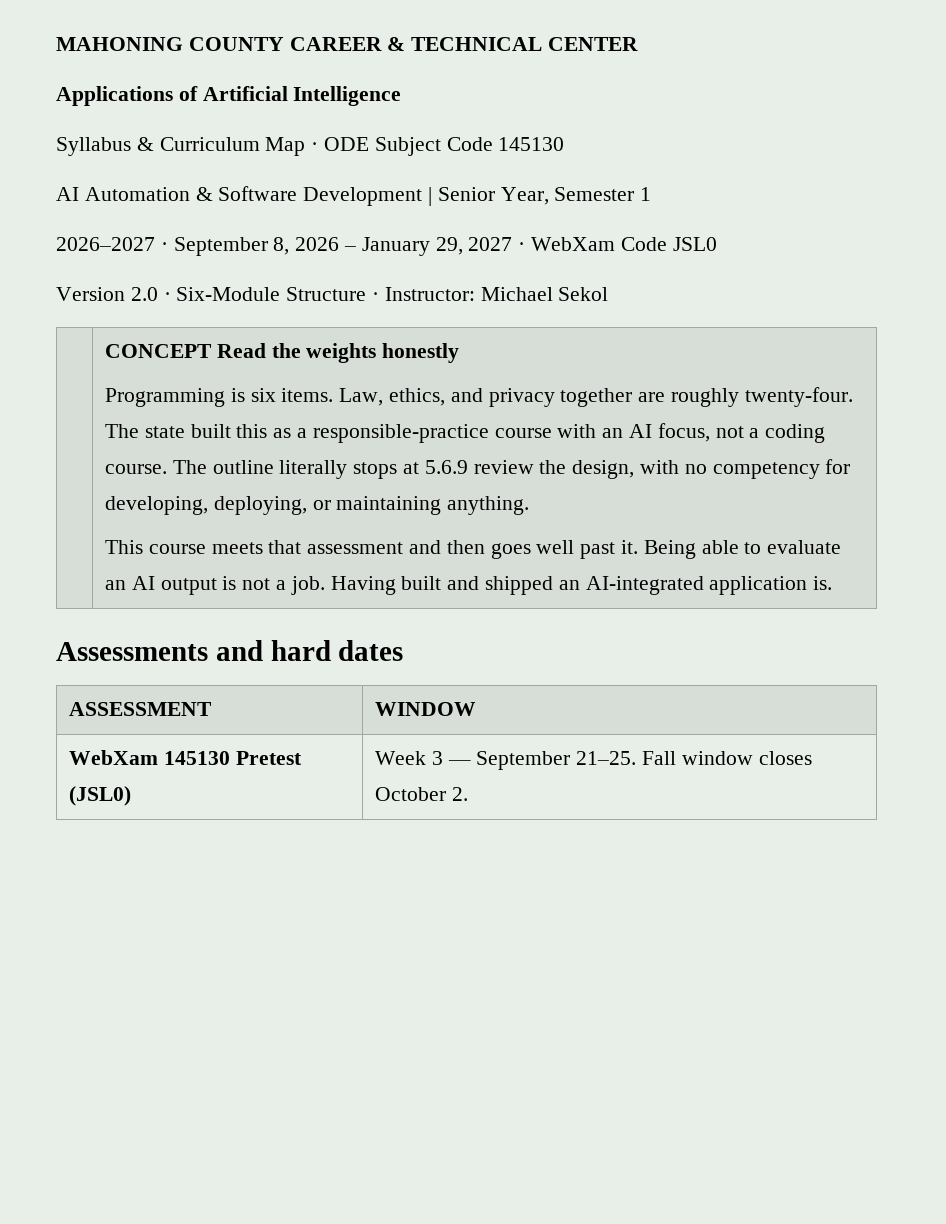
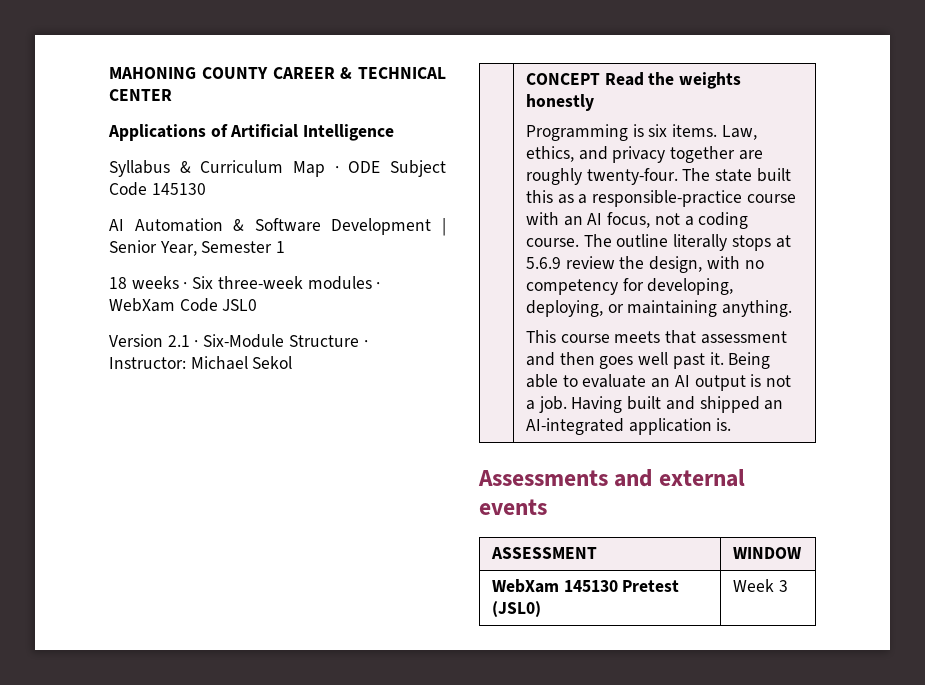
[56,237,513,256] 2026–2027 · September 8, 2026 – January 29, 2027 -> [109,276,372,290] 18 weeks · Six three-week modules
[130,287,158,301] 2.0 -> [167,335,190,347] 2.1
[270,640,404,661] hard dates -> [658,469,745,487] [479,499,547,515] external events
[447,751,812,770] [375,787,468,801] — September 21–25. Fall window closes October 2. -> (788, 586) none

